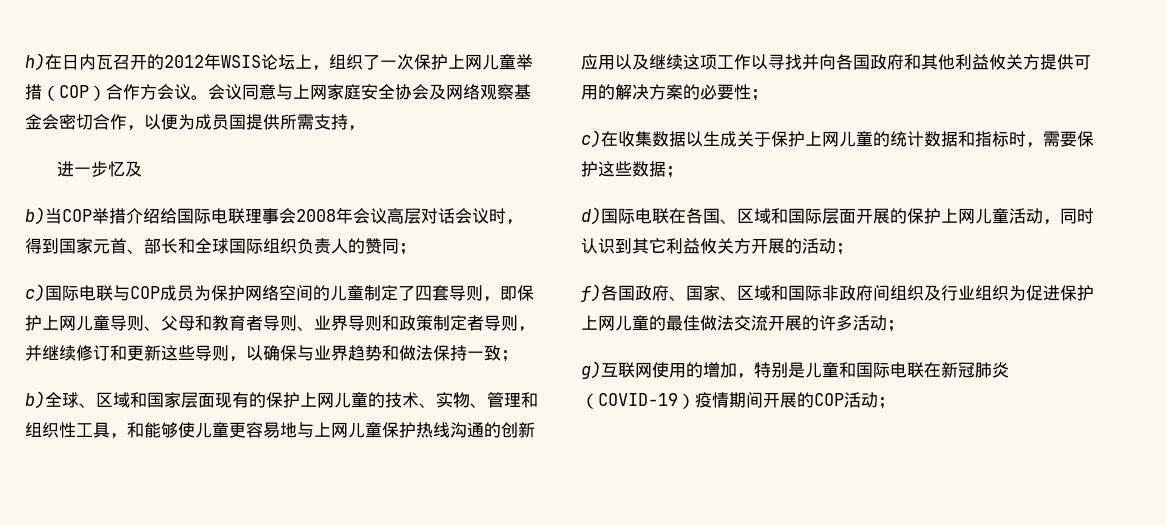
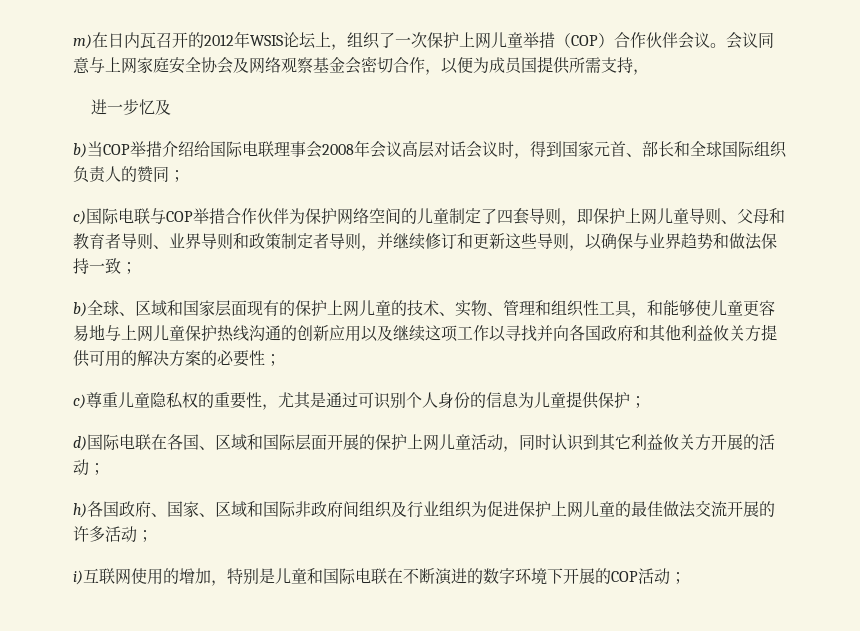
[25,53,45,71] h) -> [73,34,92,49] m)
[140,84,157,100] 方 -> [646,32,678,48] 伙伴
[160,285,194,301] 成员 -> [193,208,289,224] 举措合作伙伴
[601,131,1094,148] [581,161,666,177] 在收集数据以生成关于保护上网儿童的统计数据和指标时，需要保护这些数据 -> [86,391,630,410] 尊重儿童隐私权的重要性，尤其是通过可识别个人身份的信息为儿童提供保护
[581,284,601,302] f) -> [73,503,87,518] h)
[581,361,601,379] g) -> [73,570,83,585] i)
[941,362,1009,378] [581,392,763,409] 新冠肺炎（COVID-19）疫情期间 -> [403,568,563,585] 不断演进的数字环境下

